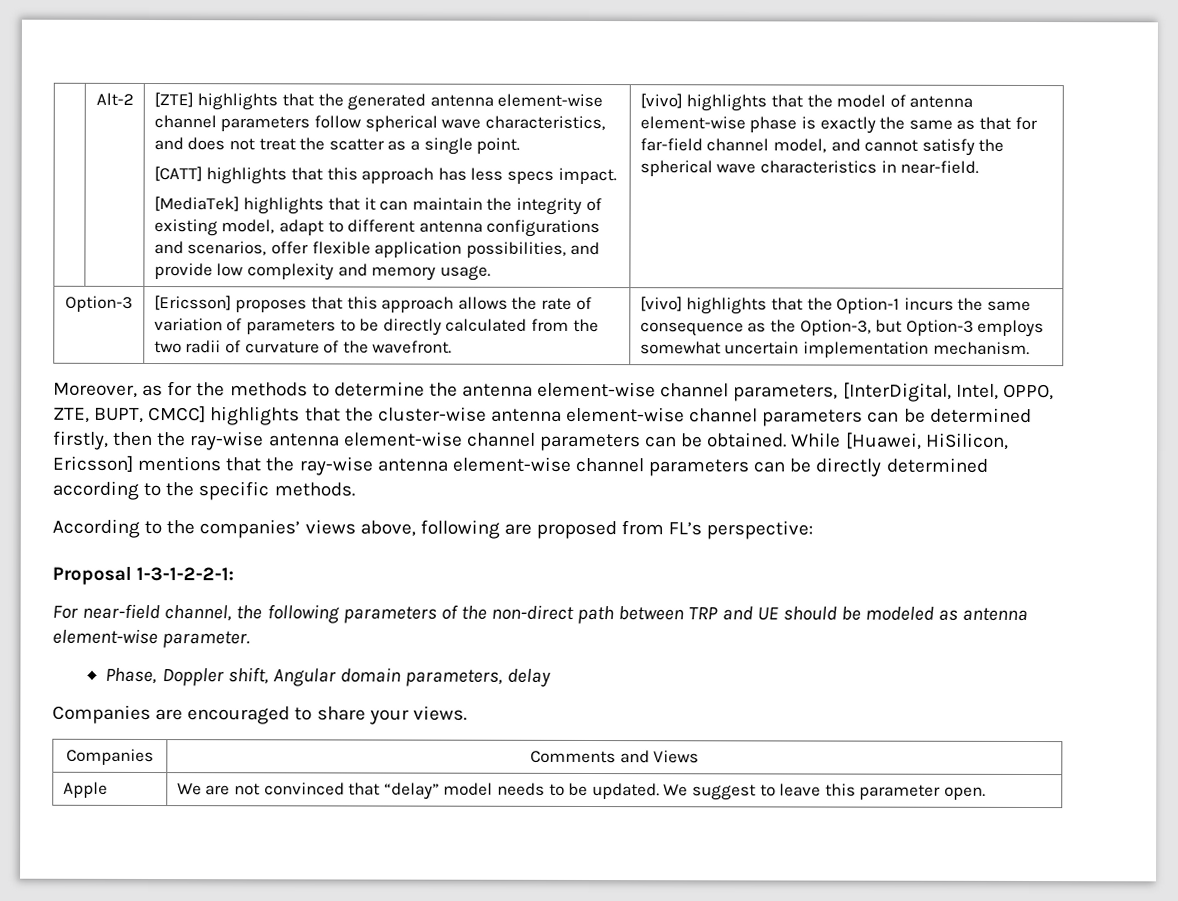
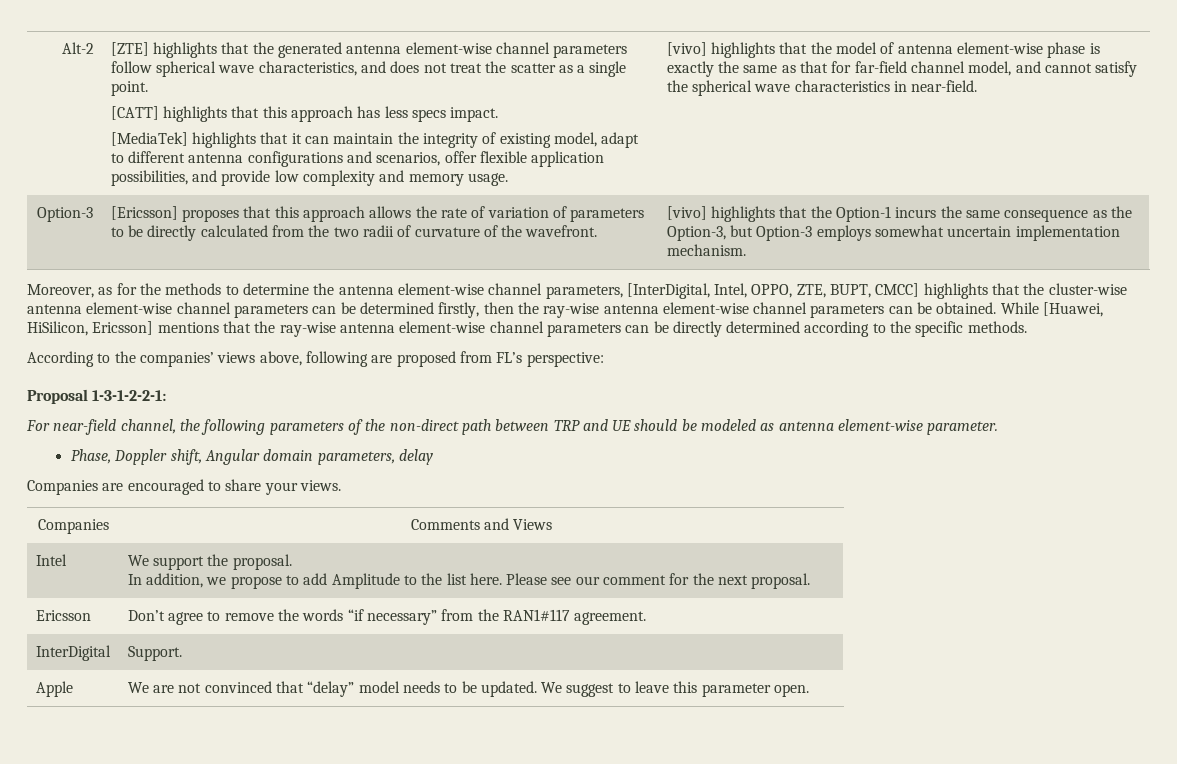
(700, 757) none -> [35,554,67,566] [127,554,292,570] [127,573,811,589] [35,610,91,621] [127,609,647,625] [35,645,111,661] [127,646,182,661] // Intel | We support the proposal. // In addition, we propose to add Amplitude to the list here. Please see our comment for the next proposal. // Ericsson | Don’t agree to remove the words “if necessary” from the RAN1#117 agreement. // InterDigital | Support.

